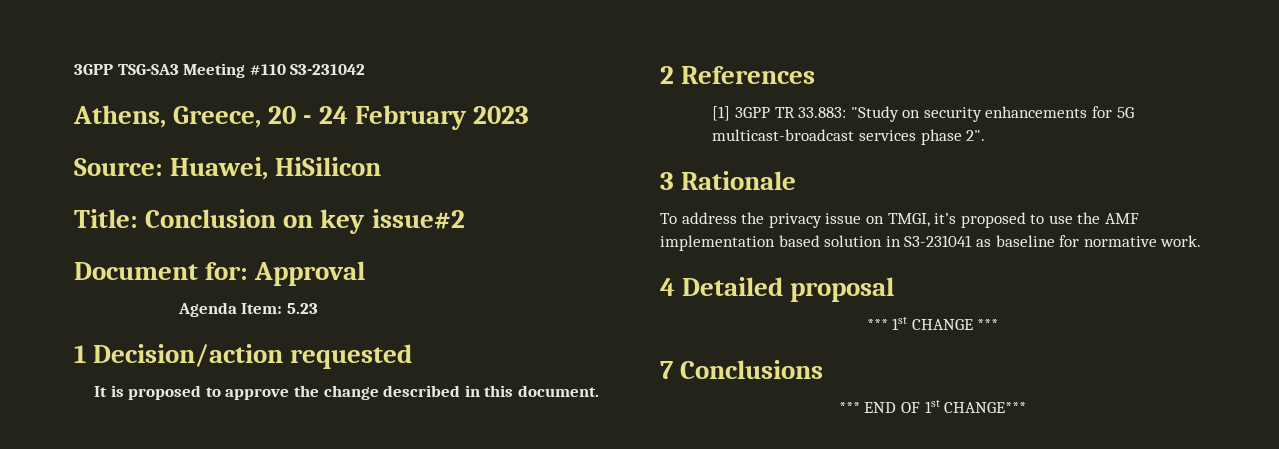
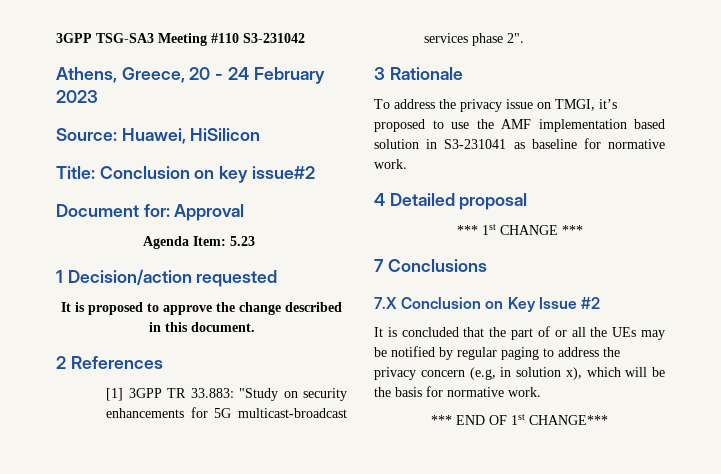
(824, 369) none -> [374,297,600,312] [374,326,665,340] [374,346,620,360] [374,367,665,380] [374,386,541,397] // 7.X Conclusion on Key Issue #2 // It is concluded that the part of or all the UEs may be notified by regular paging to address the privacy concern (e.g, in solution x), which will be the basis for normative work.

